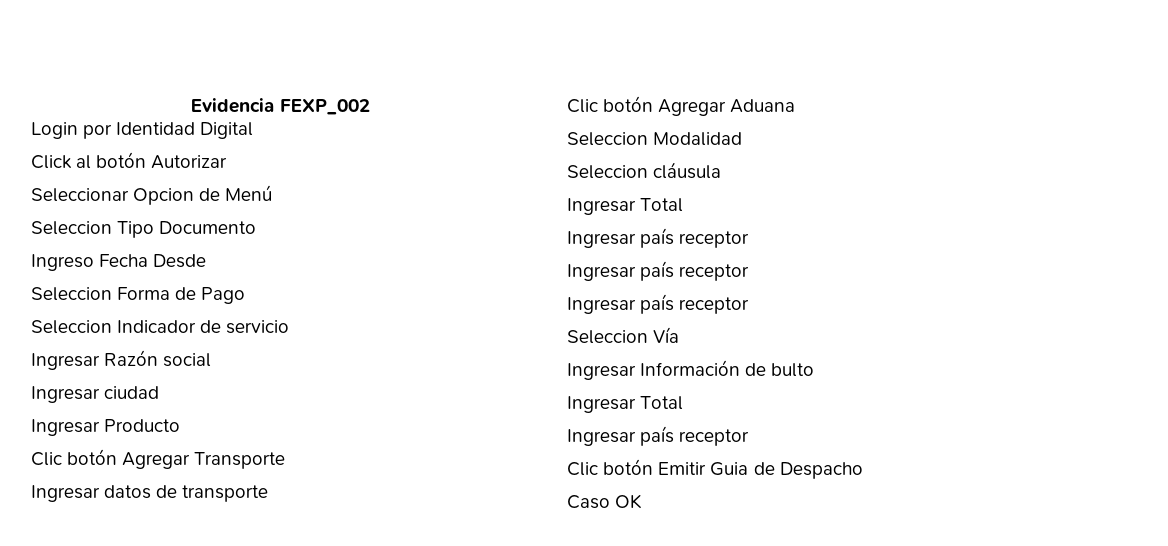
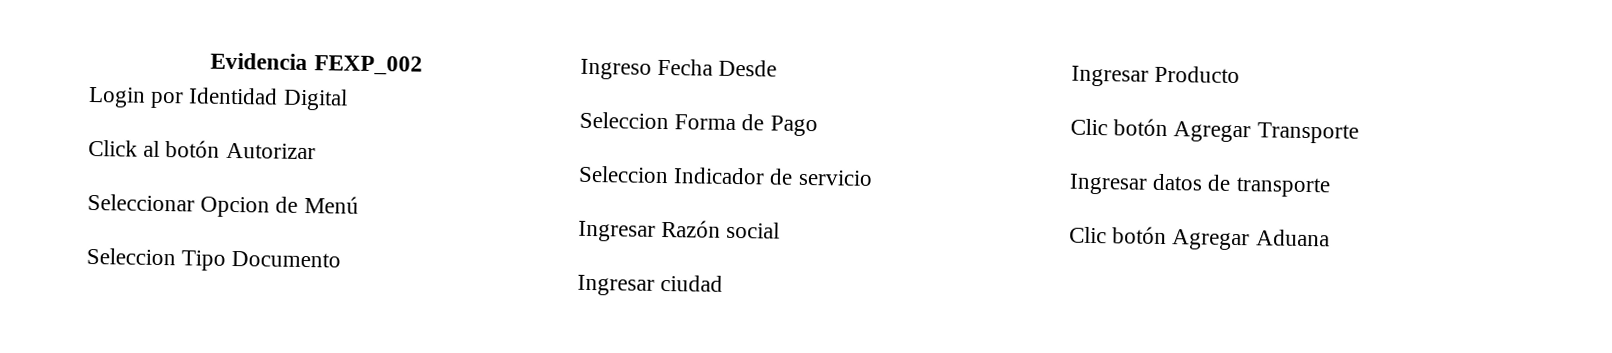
[567,132,743,146] [567,162,722,179] [567,198,684,215] [567,228,750,248] [567,261,750,281] [567,294,750,314] [567,327,680,344] [567,360,815,380] [567,396,684,413] [567,426,750,446] [567,459,863,479] [567,494,643,509] // Seleccion Modalidad // Seleccion cláusula // Ingresar Total // Ingresar país receptor // Ingresar país receptor // Ingresar país receptor // Seleccion Vía // Ingresar Información de bulto // Ingresar Total // Ingresar país receptor // Clic botón Emitir Guia de Despacho // Caso OK -> (1330, 238) none

